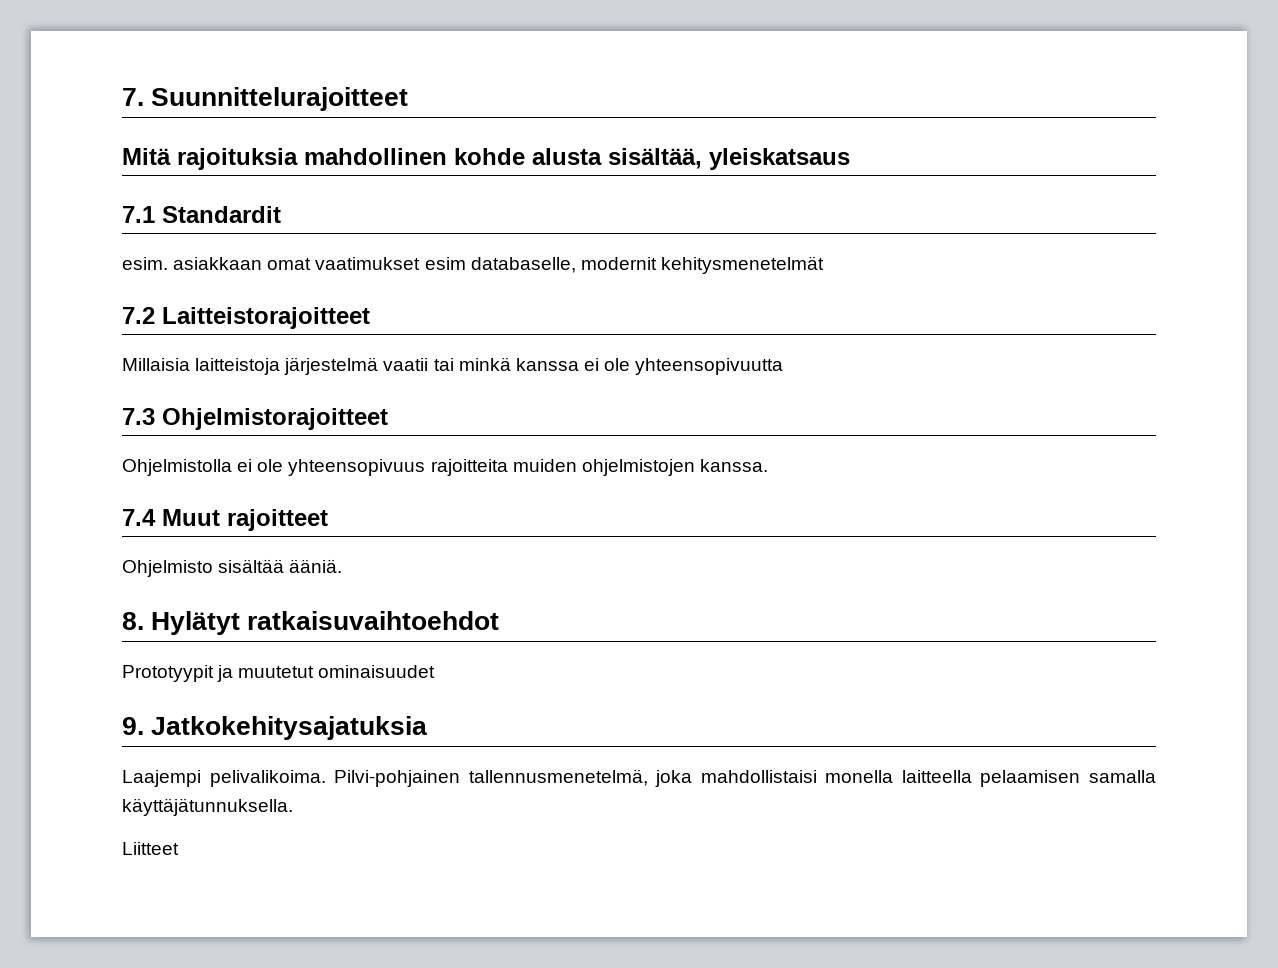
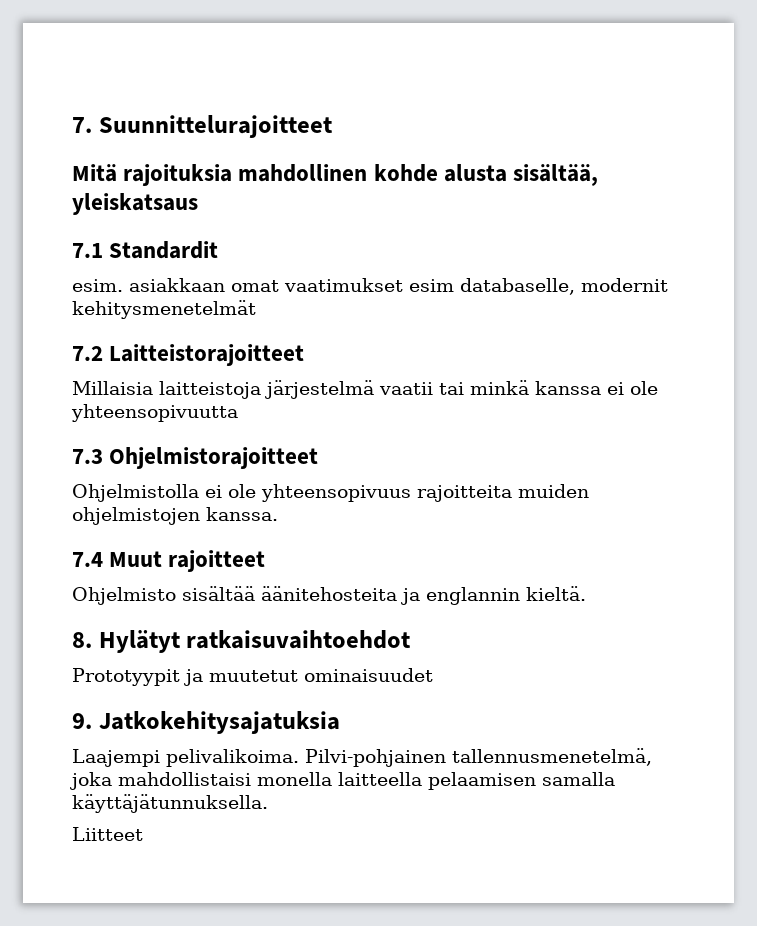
[289,559,343,573] ääniä. -> [261,586,586,605] äänitehosteita ja englannin kieltä.

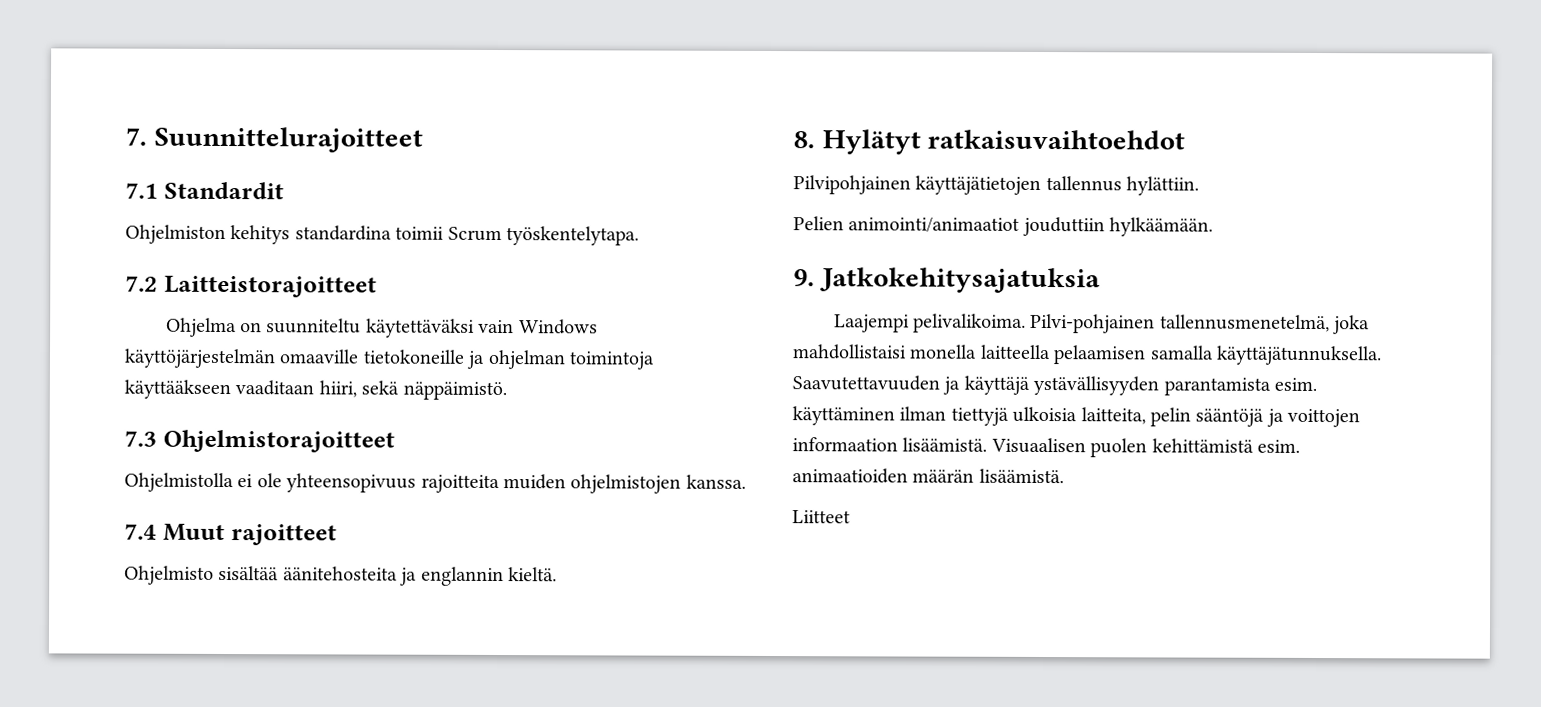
[72,164,599,186] [72,193,198,215] [72,241,219,259] [72,278,668,295] [72,300,256,319] [72,344,305,366] [72,380,658,399] [71,404,238,422] Mitä rajoituksia mahdollinen kohde alusta sisältää, yleiskatsaus // 7.1 Standardit // esim. asiakkaan omat vaatimukset esim databaselle, modernit kehitysmenetelmät // 7.2 Laitteistorajoitteet // Millaisia laitteistoja järjestelmä vaatii tai minkä kanssa ei ole yhteensopivuutta -> [125,181,284,200] [125,224,639,246] [125,275,377,298] [165,317,598,338] [124,348,655,370] [124,379,507,401] 7.1 Standardit // Ohjelmiston kehitys standardina toimii Scrum työskentelytapa. // 7.2 Laitteistorajoitteet // Ohjelma on suunniteltu käytettäväksi vain Windows käyttöjärjestelmän omaaville tietokoneille ja ohjelman toimintoja käyttääkseen vaaditaan hiiri, sekä näppäimistö.
[72,668,433,686] Prototyypit ja muutetut ominaisuudet -> [793,175,1200,196] [793,216,1214,237] Pilvipohjainen käyttäjätietojen tallennus hylättiin. // Pelien animointi/animaatiot jouduttiin hylkäämään.
(268, 803) none -> [792,375,1317,396] [792,406,1361,428] [792,437,1300,458] [792,468,1064,484] Saavutettavuuden ja käyttäjä ystävällisyyden parantamista esim. käyttäminen ilman tiettyjä ulkoisia laitteita, pelin sääntöjä ja voittojen informaation lisäämistä. Visuaalisen puolen kehittämistä esim. animaatioiden määrän lisäämistä.

